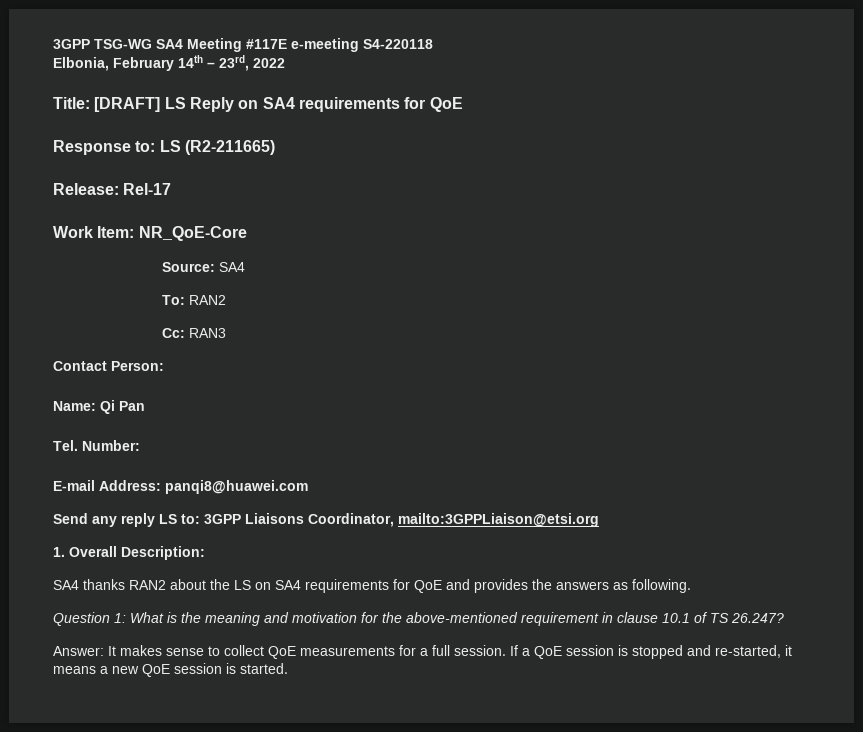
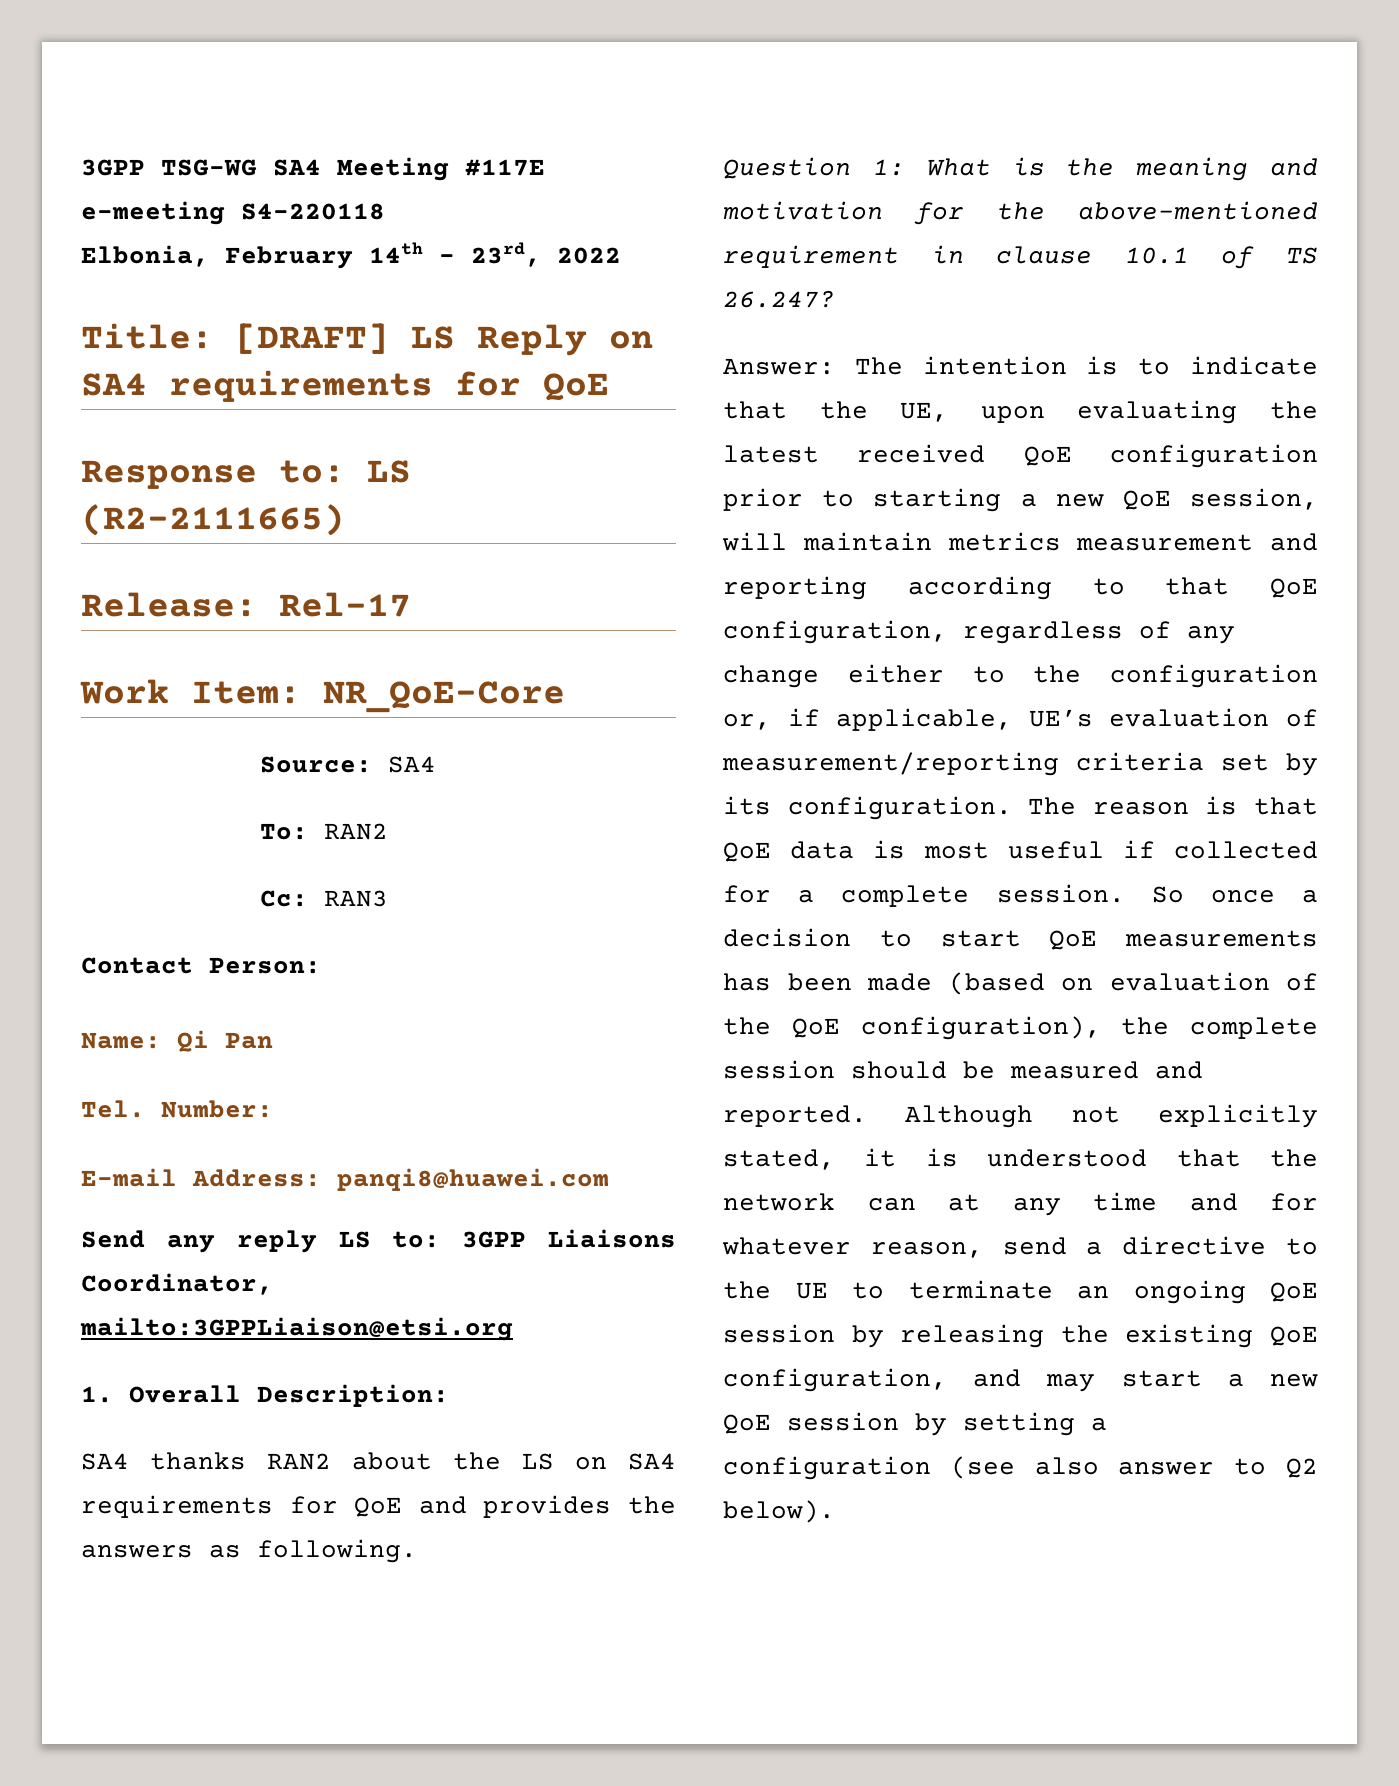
[184,140,275,155] (R2-211665) -> [81,504,345,536] (R2-2111665)
[108,645,792,659] [53,663,288,677] It makes sense to collect QoE measurements for a full session. If a QoE session is stopped and re-started, it means a new QoE session is started. -> [854,356,1318,375] [723,400,1318,424] [723,444,1318,468] [723,488,1318,512] [722,532,1318,551] [723,576,1318,600] [723,620,1235,644] [723,664,1318,688] [723,708,1318,731] [722,752,1318,776] [723,796,1318,820] [723,840,1318,862] [723,884,1318,907] [723,928,1318,950] [723,972,1318,995] [723,1016,1318,1040] [723,1060,1203,1079] [723,1104,1318,1128] [723,1148,1318,1170] [723,1192,1318,1216] [722,1236,1318,1258] [723,1280,1318,1304] [723,1324,1318,1348] [723,1368,1318,1392] [723,1412,1107,1436] [723,1456,1318,1480] [723,1500,835,1523] The intention is to indicate that the UE, upon evaluating the latest received QoE configuration prior to starting a new QoE session, will maintain metrics measurement and reporting according to that QoE configuration, regardless of any change either to the configuration or, if applicable, UE’s evaluation of measurement/reporting criteria set by its configuration. The reason is that QoE data is most useful if collected for a complete session. So once a decision to start QoE measurements has been made (based on evaluation of the QoE configuration), the complete session should be measured and reported. Although not explicitly stated, it is understood that the network can at any time and for whatever reason, send a directive to the UE to terminate an ongoing QoE session by releasing the existing QoE configuration, and may start a new QoE session by setting a configuration (see also answer to Q2 below).

